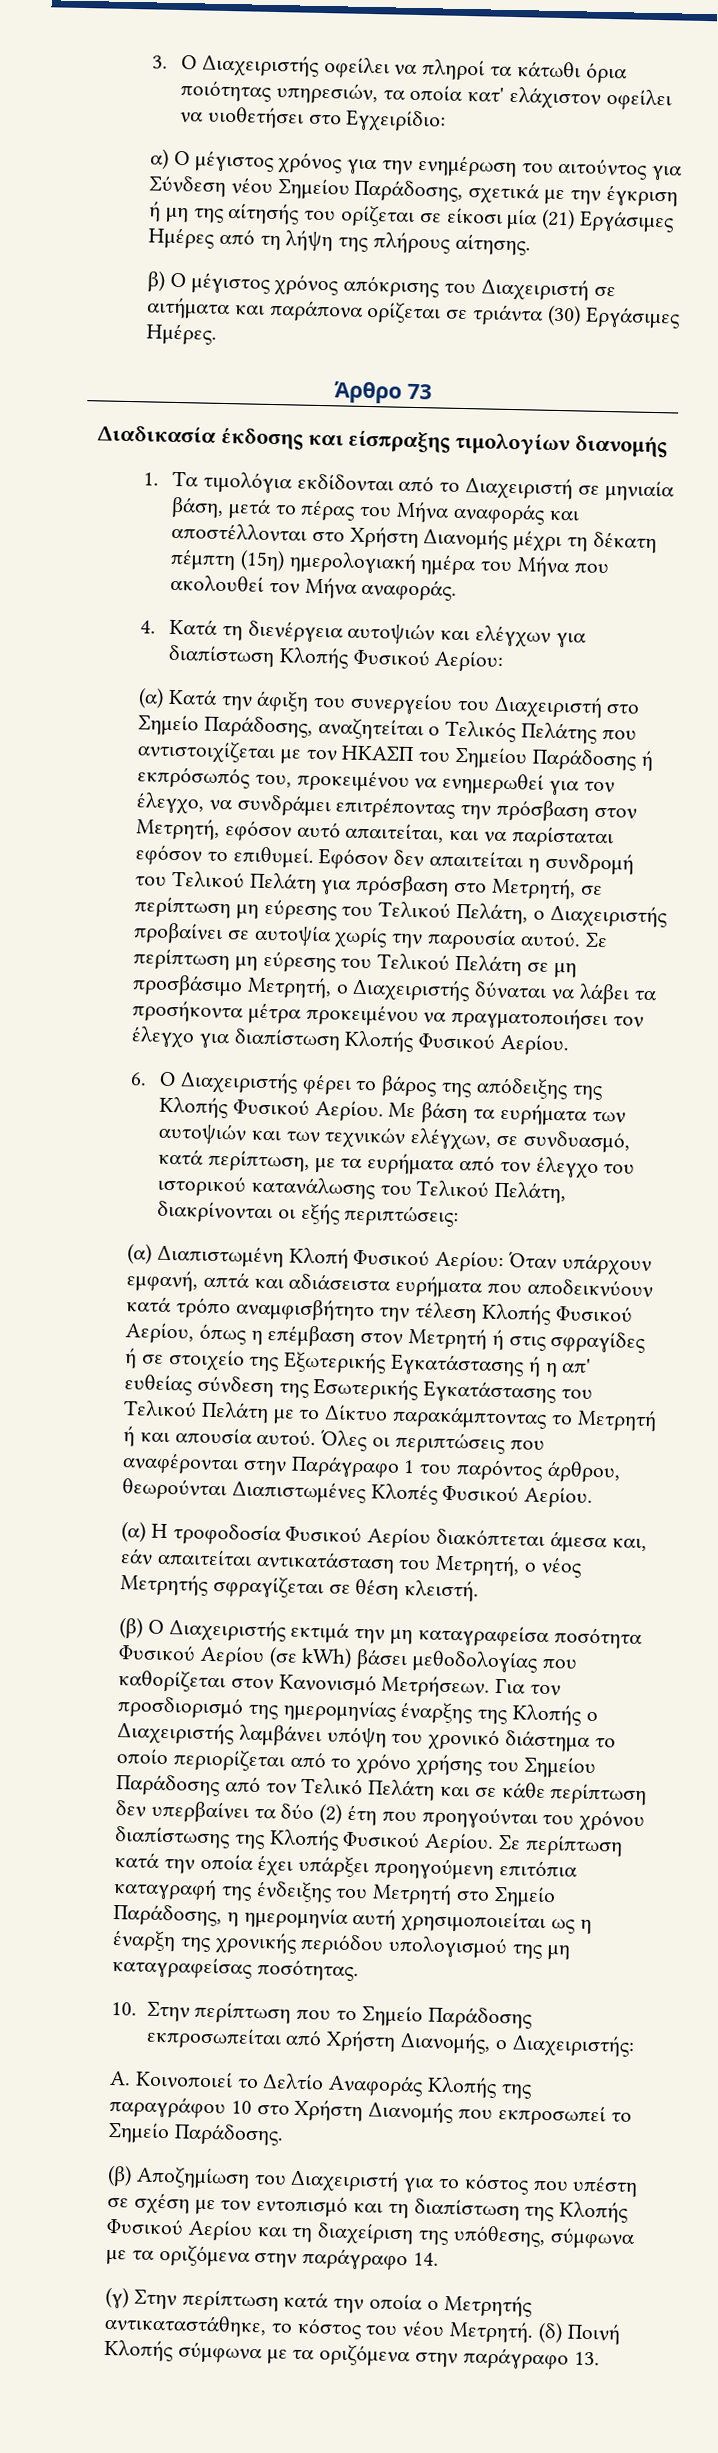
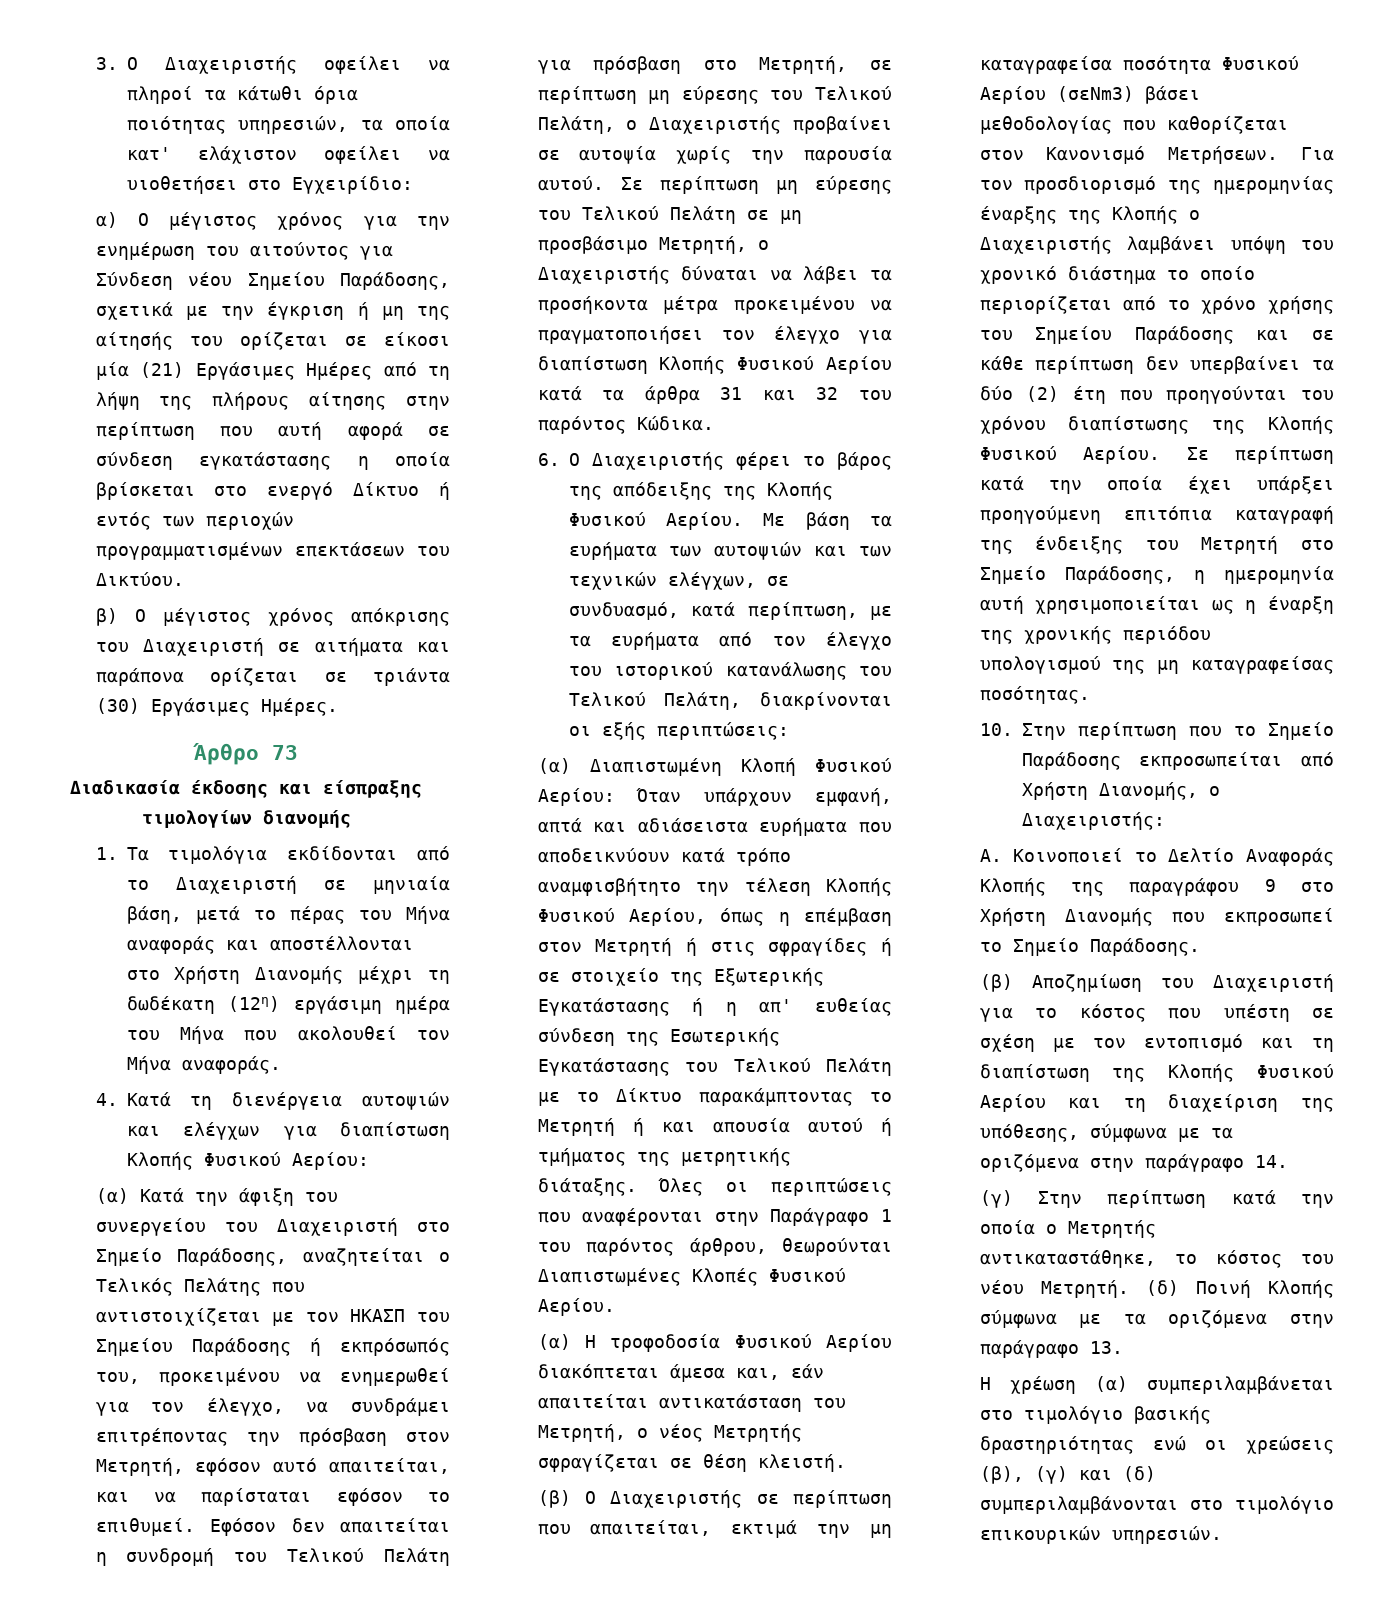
[454,233,531,256] αίτησης. -> [309,392,451,410] [95,422,451,440] [95,452,450,470] [95,481,451,500] [95,512,294,530] [95,542,450,560] [95,572,184,587] αίτησης στην περίπτωση που αυτή αφορά σε σύνδεση εγκατάστασης η οποία βρίσκεται στο ενεργό Δίκτυο ή εντός των περιοχών προγραμματισμένων επεκτάσεων του Δικτύου.
[592,531,657,554] [169,548,417,575] δέκατη πέμπτη (15η) ημερολογιακή -> [126,996,382,1014] δωδέκατη (12η) εργάσιμη
[499,1033,570,1056] Αερίου. -> [826,356,892,374] [537,386,892,404] [537,416,714,434] Αερίου κατά τα άρθρα 31 και 32 του παρόντος Κώδικα.
[256,1428,317,1446] αυτού. -> [807,1118,892,1136] [537,1148,791,1166] [537,1178,637,1196] αυτού ή τμήματος της μετρητικής διάταξης.
(286, 1631) none -> [756,1490,892,1508] [537,1520,712,1536] σε περίπτωση που απαιτείται,
[268,1646,353,1669] (σε kWh) -> [1056,86,1134,102] (σεNm3)
[224,1776,436,1801] από τον Τελικό Πελάτη -> (1234, 335) none
[230,2100,252,2114] 10 -> [1264,879,1276,892] 9
(600, 2358) none -> [979,1375,1334,1394] [979,1405,1211,1424] [979,1436,1334,1454] [979,1465,1156,1484] [979,1495,1334,1514] [979,1526,1222,1544] // Η χρέωση (α) συμπεριλαμβάνεται στο τιμολόγιο βασικής δραστηριότητας ενώ οι χρεώσεις (β), (γ) και (δ) συμπεριλαμβάνονται στο τιμολόγιο επικουρικών υπηρεσιών.

